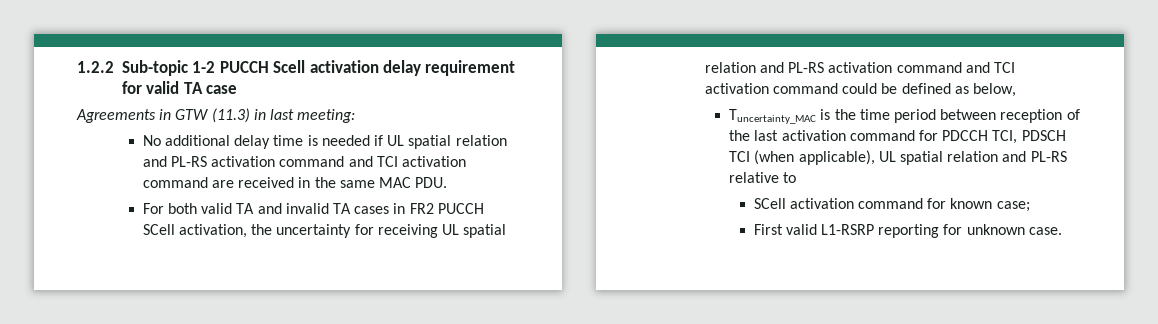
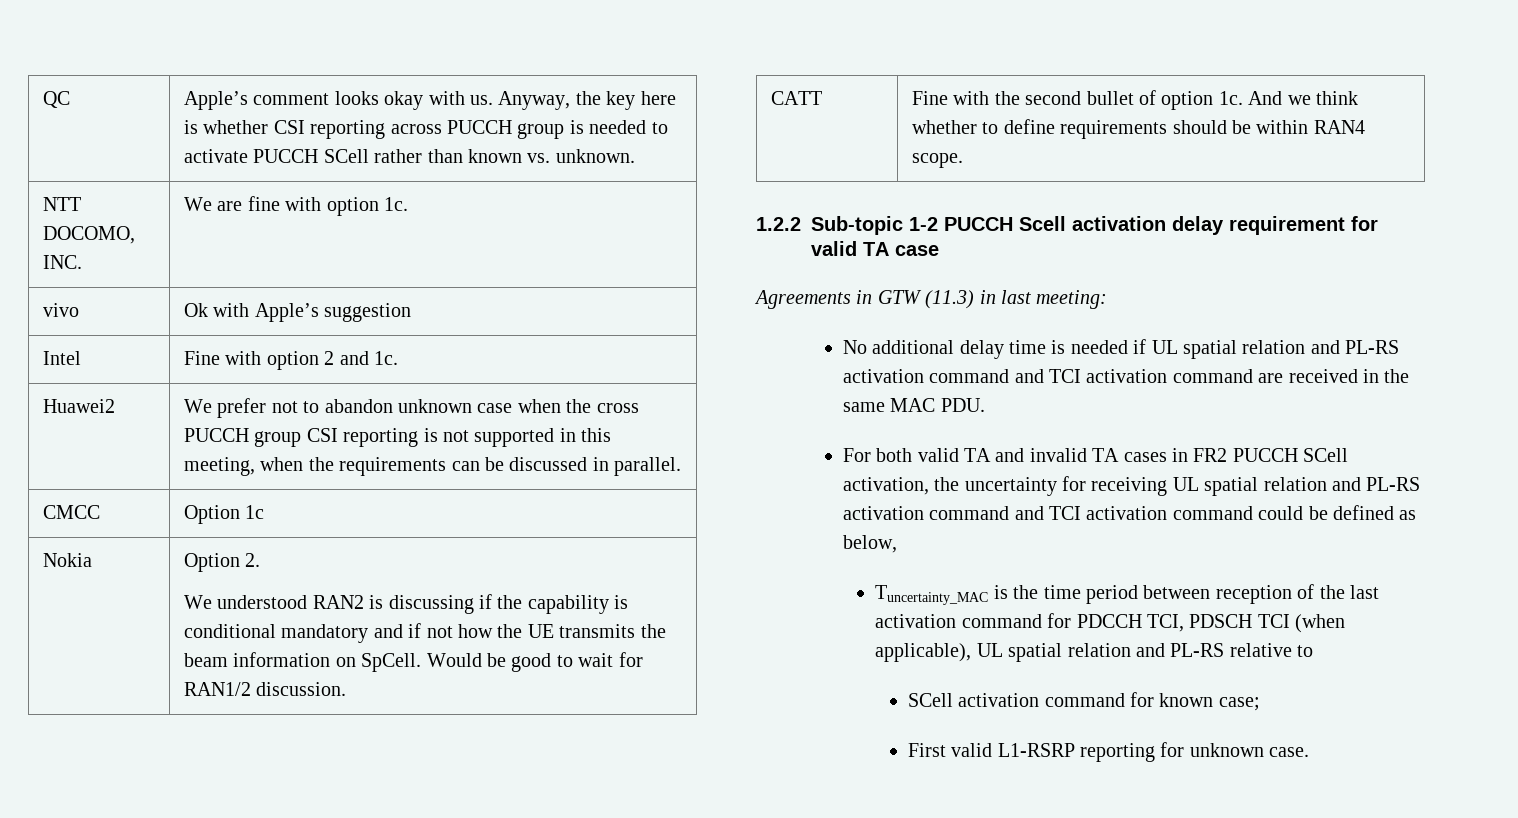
(77, 67) none -> [42,91,70,108] [183,91,676,110] [183,120,668,139] [183,149,635,163] [42,197,81,211] [42,226,135,244] [42,255,82,269] [183,196,408,216] [42,303,79,317] [183,303,412,322] [42,351,81,365] [183,351,398,370] [42,399,115,413] [183,398,639,418] [183,428,612,447] [183,457,682,476] [42,505,100,519] [183,505,265,524] [42,553,92,567] [183,553,261,572] [183,594,629,614] [183,623,666,643] [183,652,643,672] [183,682,347,696] [770,91,822,105] [911,90,1358,110] [911,119,1365,139] [911,153,963,168] QC | Apple’s comment looks okay with us. Anyway, the key here is whether CSI reporting across PUCCH group is needed to activate PUCCH SCell rather than known vs. unknown. // NTT DOCOMO, INC. | We are fine with option 1c. // vivo | Ok with Apple’s suggestion // Intel | Fine with option 2 and 1c. // Huawei2 | We prefer not to abandon unknown case when the cross PUCCH group CSI reporting is not supported in this meeting, when the requirements can be discussed in parallel. // CMCC | Option 1c // Nokia | Option 2. // We understood RAN2 is discussing if the capability is conditional mandatory and if not how the UE transmits the beam information on SpCell. Would be good to wait for RAN1/2 discussion. // CATT | Fine with the second bullet of option 1c. And we think whether to define requirements should be within RAN4 scope. //

